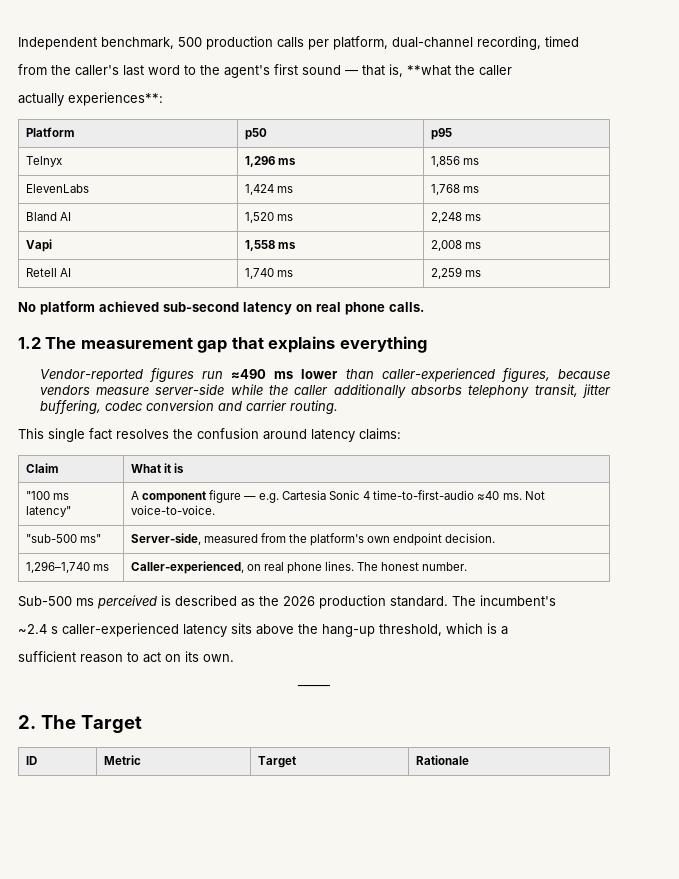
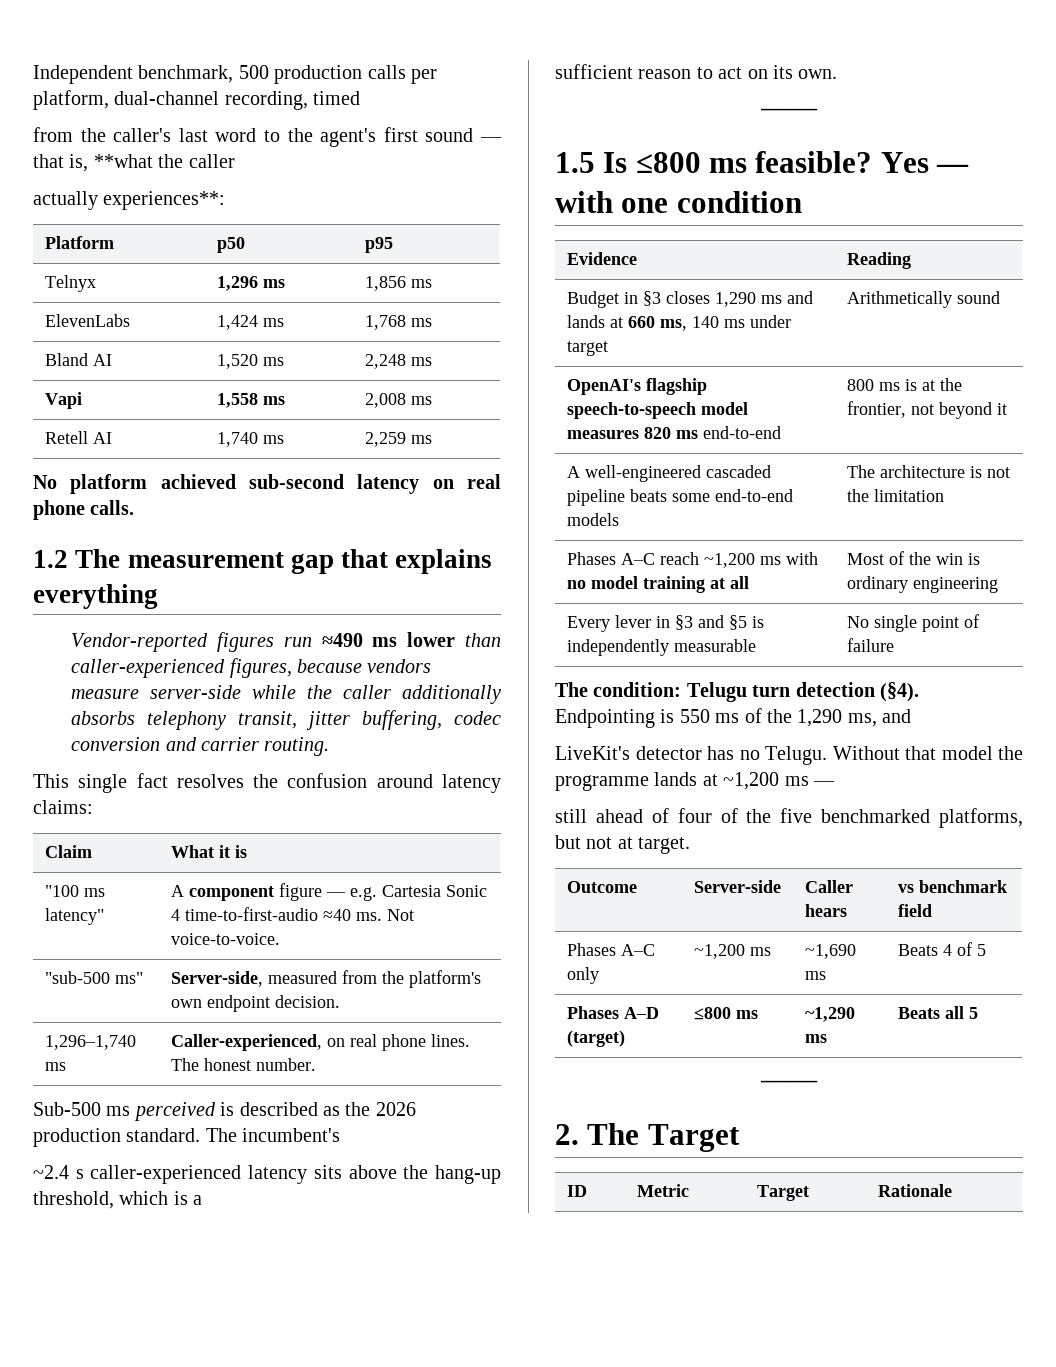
(330, 687) none -> [555,151,970,173] [555,191,802,213] [566,252,637,265] [846,252,911,269] [566,291,813,308] [566,315,791,331] [566,341,608,356] [846,291,1000,308] [566,378,707,395] [566,402,748,419] [566,426,781,439] [846,378,962,391] [846,401,1007,419] [566,465,771,482] [566,489,793,506] [566,513,619,526] [846,465,1010,478] [846,489,944,502] [566,552,818,568] [566,576,749,593] [846,551,980,565] [846,576,998,593] [566,615,764,632] [566,639,756,656] [846,614,979,632] [846,638,894,652] [555,682,919,702] [555,708,912,728] [555,746,1023,765] [555,772,835,791] [555,808,1023,828] [555,835,691,854] [566,881,637,893] [693,880,781,893] [804,880,853,893] [804,904,847,917] [897,880,1007,893] [897,904,932,917] [566,943,655,956] [566,967,599,984] [693,944,771,959] [804,944,856,959] [804,971,826,980] [897,942,986,956] [566,1006,659,1019] [566,1030,625,1047] [693,1007,758,1020] [804,1007,855,1022] [804,1034,827,1043] [897,1006,978,1019] [760,1080,818,1088] // 1.5 Is ≤800 ms feasible? Yes — with one condition // Evidence | Reading // Budget in §3 closes 1,290 ms and lands at 660 ms, 140 ms under target | Arithmetically sound // OpenAI's flagship speech-to-speech model measures 820 ms end-to-end | 800 ms is at the frontier, not beyond it // A well-engineered cascaded pipeline beats some end-to-end models | The architecture is not the limitation // Phases A–C reach ~1,200 ms with no model training at all | Most of the win is ordinary engineering // Every lever in §3 and §5 is independently measurable | No single point of failure // The condition: Telugu turn detection (§4). Endpointing is 550 ms of the 1,290 ms, and // LiveKit's detector has no Telugu. Without that model the programme lands at ~1,200 ms — // still ahead of four of the five benchmarked platforms, but not at target. // Outcome | Server-side | Caller hears | vs benchmark field // Phases A–C only | ~1,200 ms | ~1,690 ms | Beats 4 of 5 // Phases A–D (target) | ≤800 ms | ~1,290 ms | Beats all 5 // ────

